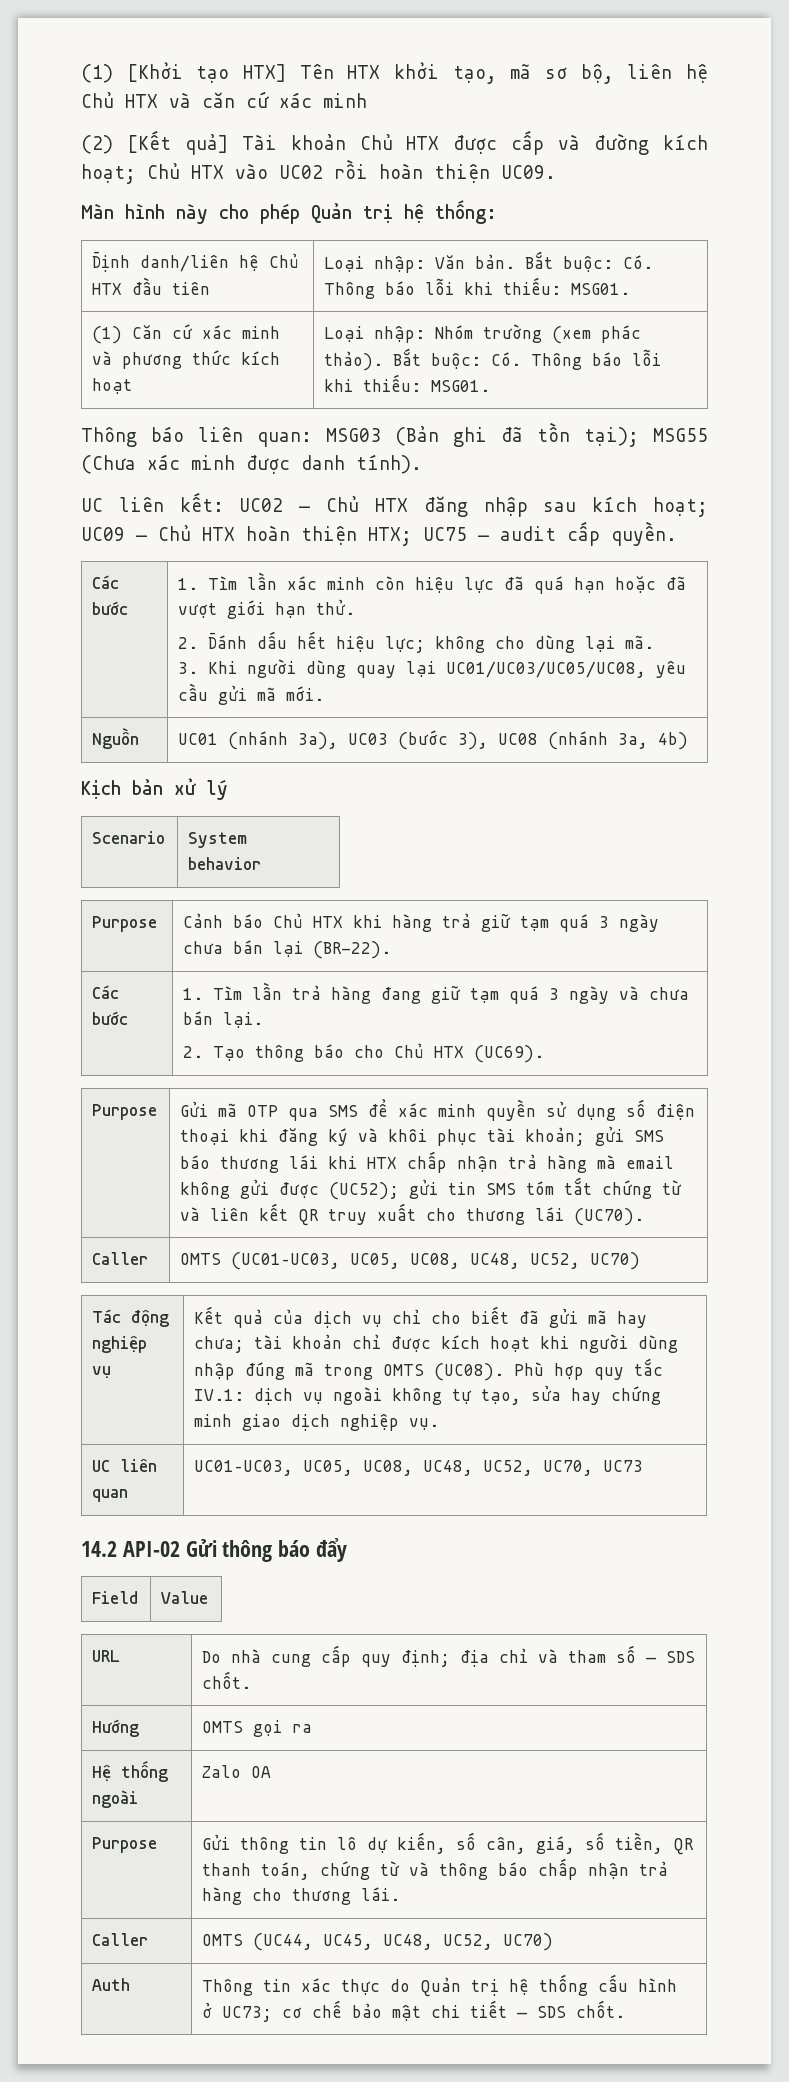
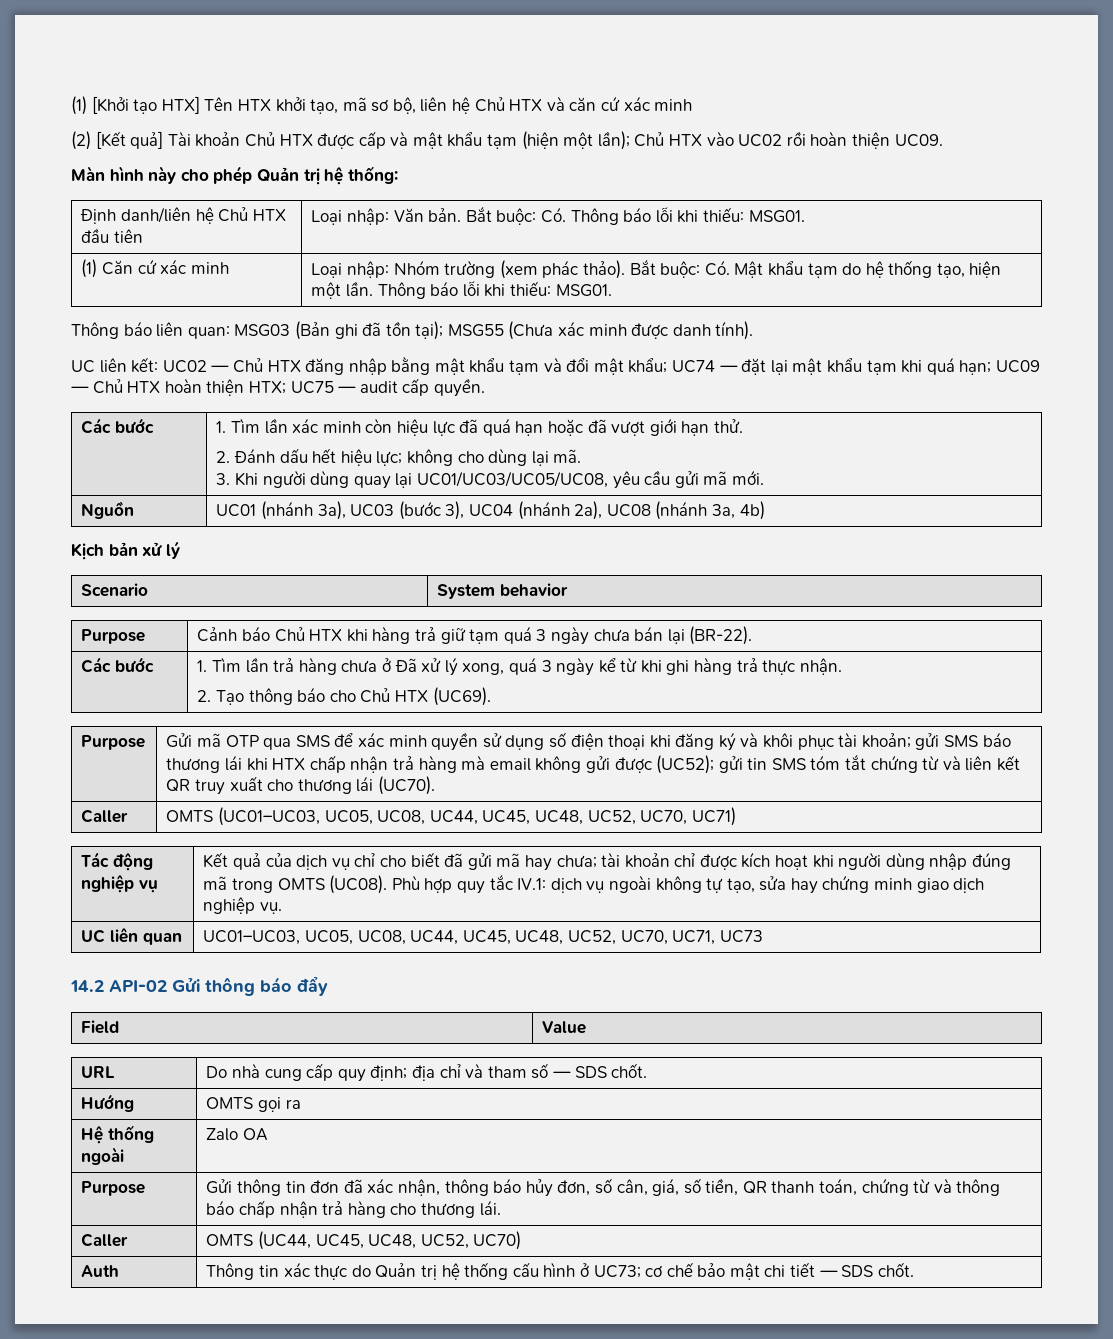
[594,133,709,155] [81,164,136,184] đường kích hoạt; -> [412,131,630,150] mật khẩu tạm (hiện một lần);
[92,350,281,369] [92,378,133,395] và phương thức kích hoạt -> (229, 268) none
(522, 359) none -> [734,260,1002,278] [311,281,374,299] Mật khẩu tạm do hệ thống tạo, hiện một lần.
[543,496,708,517] sau kích hoạt; -> [391,356,992,375] bằng mật khẩu tạm và đổi mật khẩu; UC74 — đặt lại mật khẩu tạm khi quá hạn;
(489, 741) none -> [468,501,603,520] UC04 (nhánh 2a),
[381,985,690,1004] [183,1011,264,1029] đang giữ tạm quá 3 ngày và chưa bán lại. -> [341,657,842,676] chưa ở Đã xử lý xong, quá 3 ngày kể từ khi ghi hàng trả thực nhận.
[470,1252,641,1270] UC48, UC52, UC70) -> [429,807,736,826] UC44, UC45, UC48, UC52, UC70, UC71)
[423,1460,594,1476] UC48, UC52, UC70, -> [410,930,716,945] UC44, UC45, UC48, UC52, UC70, UC71,
[337,1832,447,1854] lô dự kiến, -> [310,1178,591,1197] đơn đã xác nhận, thông báo hủy đơn,

